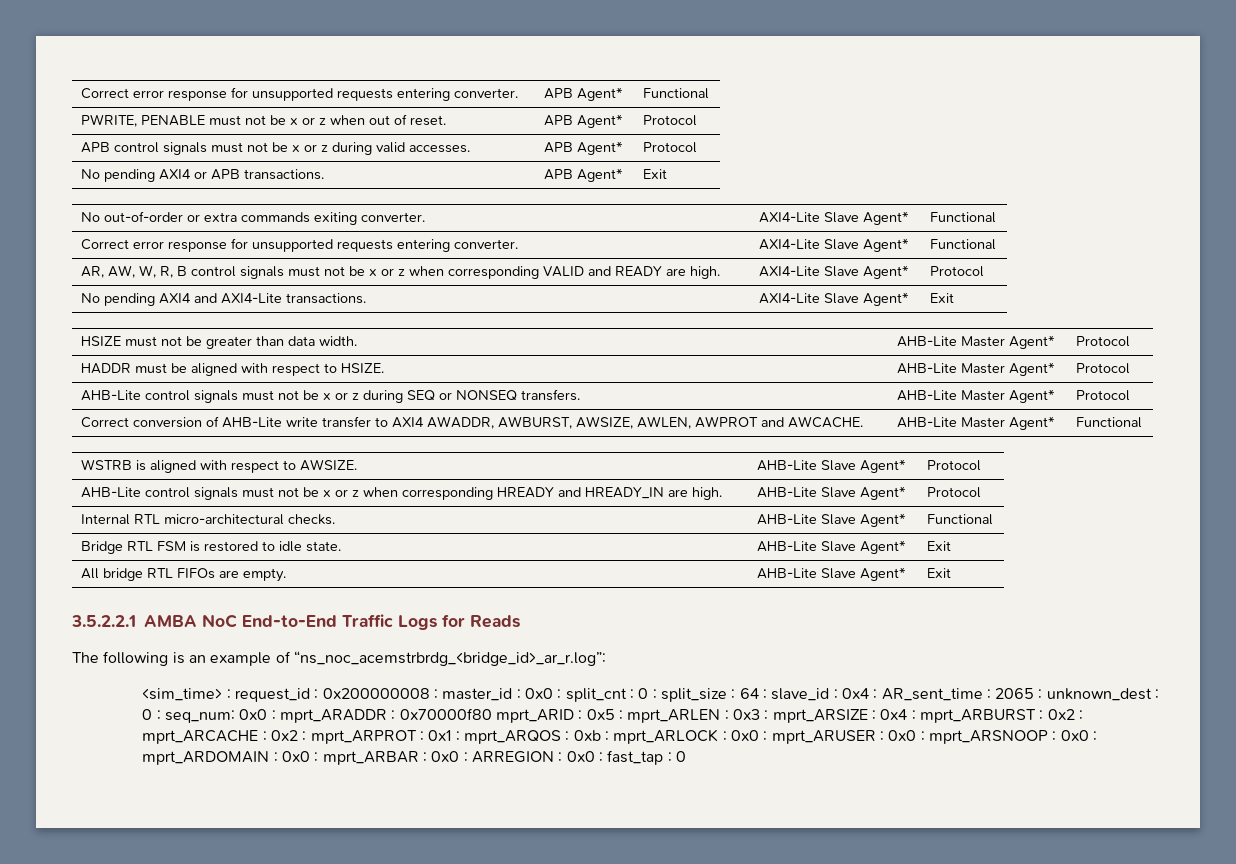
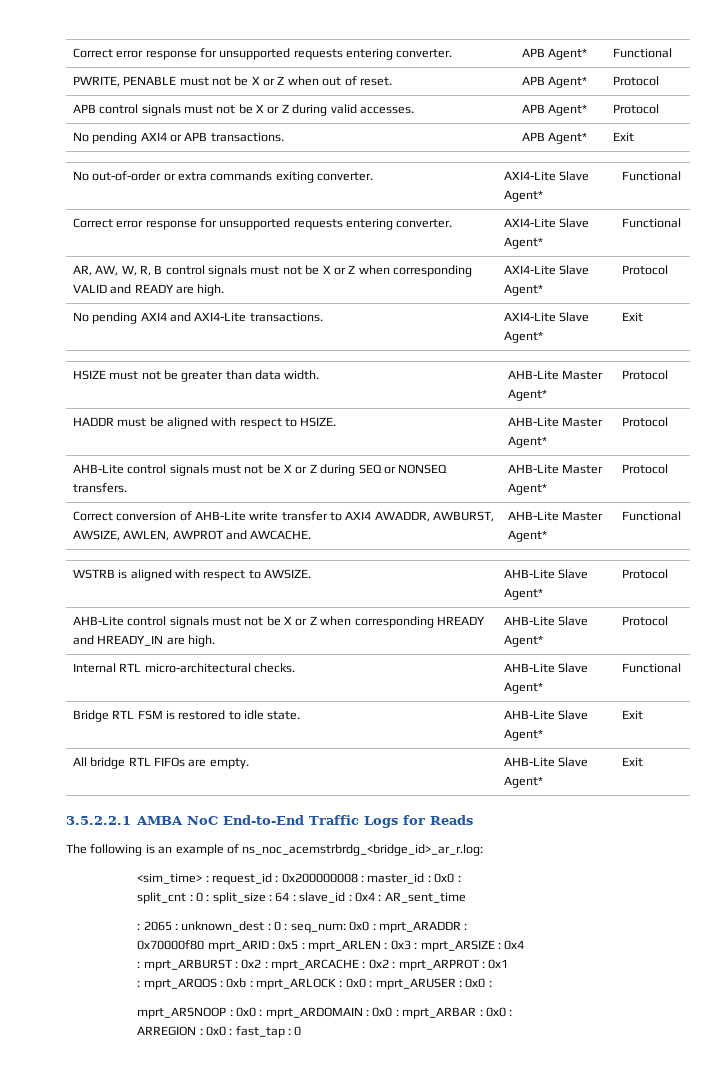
[290,117,327,125] x or z -> [251,76,285,86] X or Z
[292,144,329,152] x or z -> [256,104,289,114] X or Z
[369,268,406,276] x or z -> [322,265,356,275] X or Z
[323,392,360,400] x or z -> [284,464,317,474] X or Z
[323,489,360,497] x or z -> [284,616,317,626] X or Z
[293,651,606,666] “ns_noc_acemstrbrdg_<bridge_id>_ar_r.log”: -> [242,844,484,856] ns_noc_acemstrbrdg_<bridge_id>_ar_r.log:
(562, 694) none -> (461, 878) //
(983, 694) none -> (466, 897) //
(396, 715) none -> (468, 926) //
(908, 714) none -> (525, 945) //
(452, 735) none -> (509, 964) //
(925, 736) none -> (492, 983) //
(468, 757) none -> (513, 1012) //

